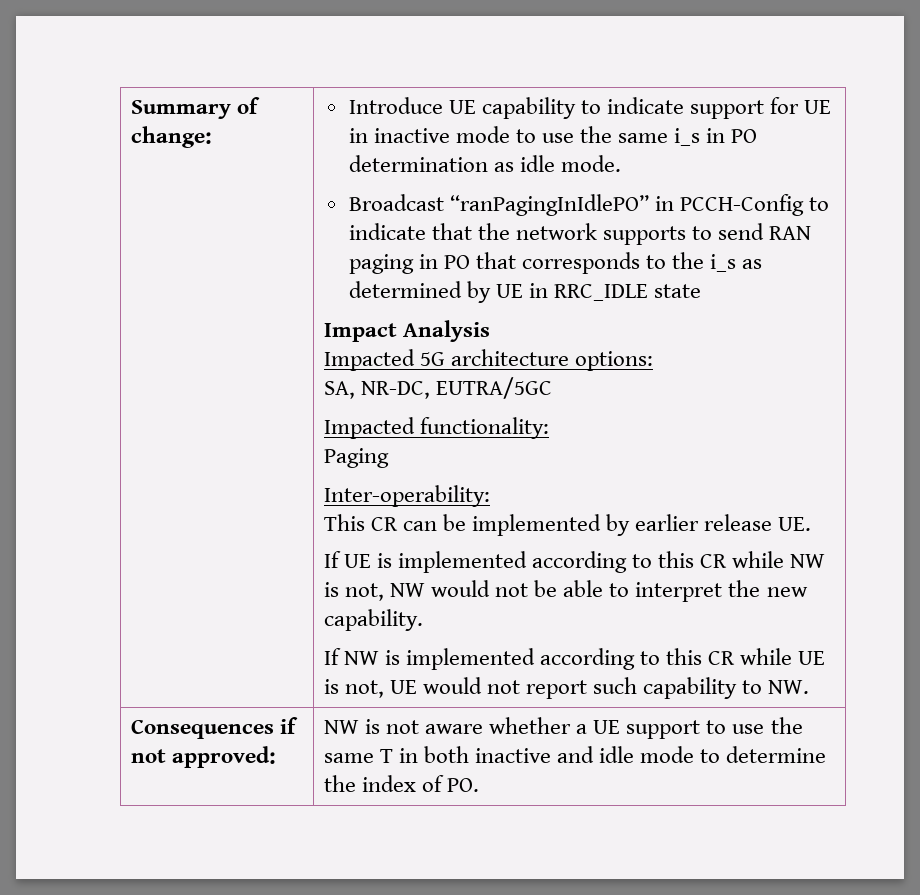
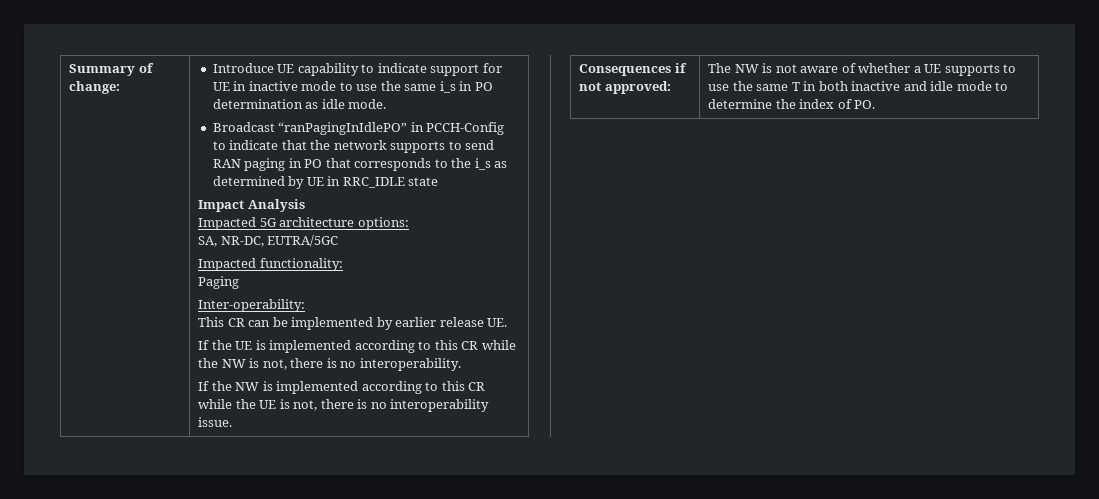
(341, 559) none -> [211,340,232,350] the
(785, 559) none -> [198,358,219,368] the
[389,580,808,602] [323,609,423,631] [323,648,341,665] NW would not be able to interpret the new capability. // If -> [290,358,461,371] [198,381,232,391] there is no interoperability. // If the
(793, 656) none -> [235,399,256,409] the
[389,677,810,699] UE would not report such capability to NW. -> [320,399,490,412] [198,417,233,427] there is no interoperability issue.
(276, 757) none -> [708,63,732,73] The
(484, 729) none -> [841,63,856,73] of
[626,720,701,739] support -> [944,64,1000,76] supports

